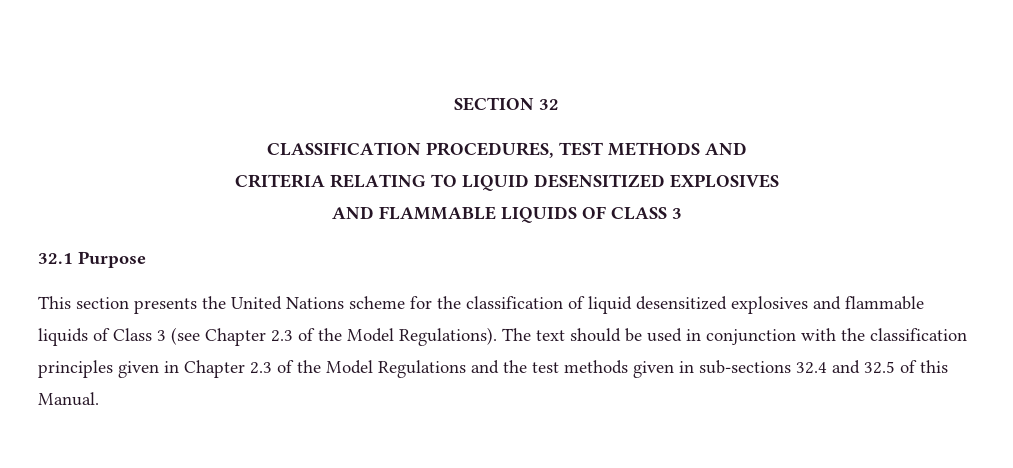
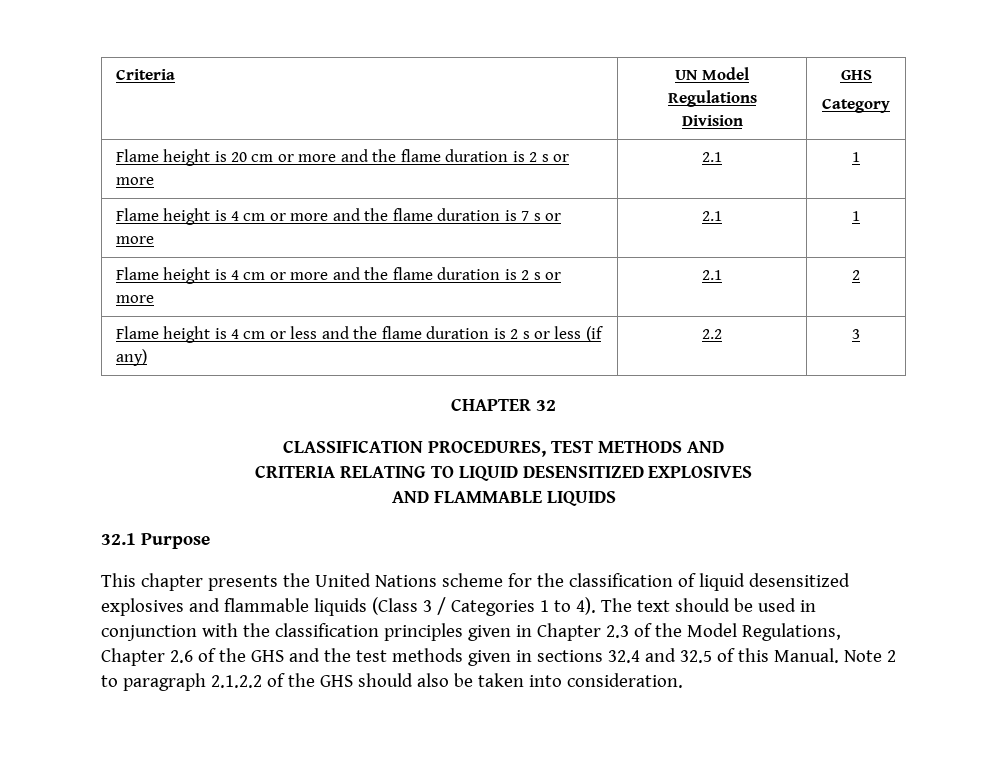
[454,97,534,111] SECTION -> [115,69,175,80] [675,67,749,80] [667,90,757,107] [681,115,743,126] [840,70,872,80] [822,98,890,113] [115,149,569,166] [115,177,154,185] [702,152,722,162] [852,152,860,162] [115,208,561,225] [115,236,154,244] [702,211,722,221] [852,211,860,221] [115,267,561,284] [115,295,154,303] [702,270,722,280] [852,270,860,280] [115,326,603,343] [115,349,147,366] [702,329,722,339] [852,329,860,339] [451,398,532,411] Criteria | UN Model Regulations // Division | GHS // Category // Flame height is 20 cm or more and the flame duration is 2 s or more | 2.1 | 1 // Flame height is 4 cm or more and the flame duration is 7 s or more | 2.1 | 1 // Flame height is 4 cm or more and the flame duration is 2 s or more | 2.1 | 2 // Flame height is 4 cm or less and the flame duration is 2 s or less (if any) | 2.2 | 3 // CHAPTER
[581,206,682,220] OF CLASS 3 -> (616, 498) none
[76,297,129,309] section -> [140,573,203,591] chapter
[93,327,497,346] of Class 3 (see Chapter 2.3 of the Model Regulations). -> [371,597,596,616] (Class 3 / Categories 1 to 4).
[378,360,466,378] Regulations -> [741,623,841,641] [101,648,284,666] Regulations, Chapter 2.6 of the GHS
[699,360,791,374] sub-sections -> [536,650,603,662] sections
(99, 399) none -> [843,650,896,662] [101,673,683,691] Note 2 to paragraph 2.1.2.2 of the GHS should also be taken into consideration.

